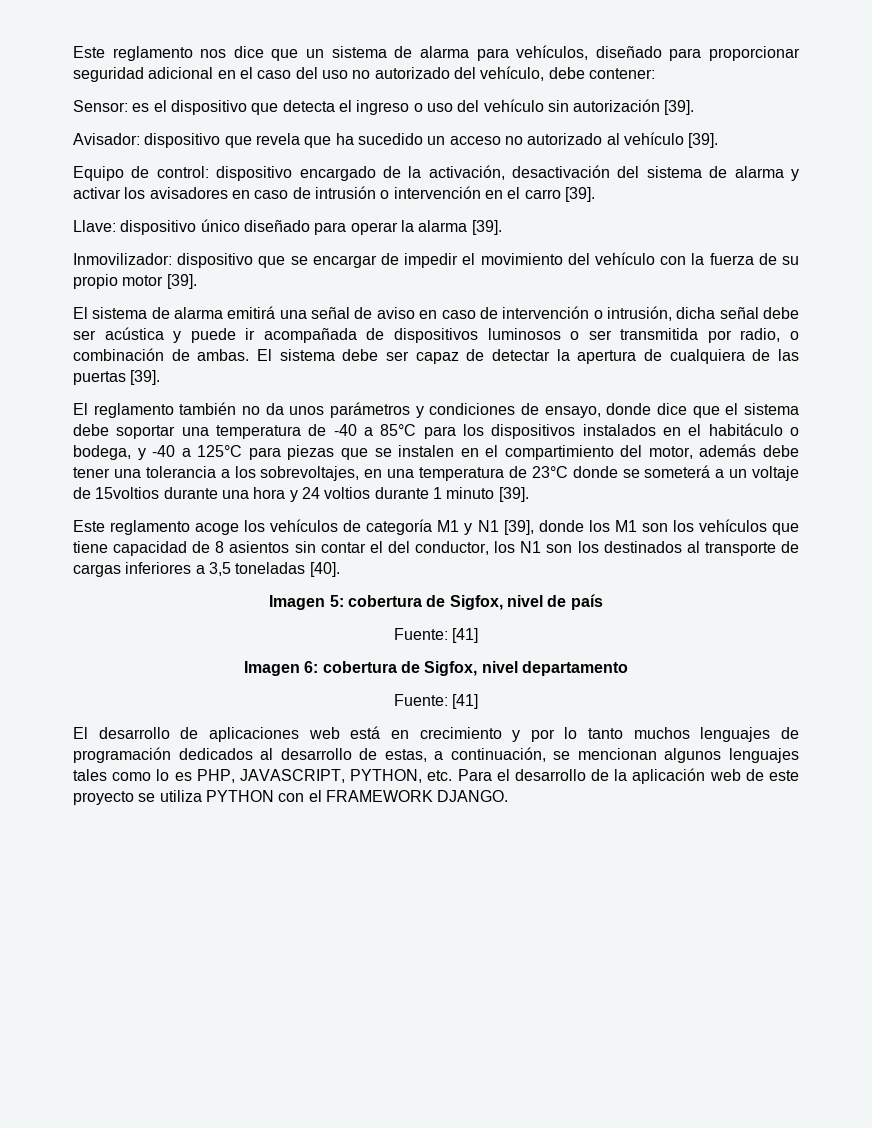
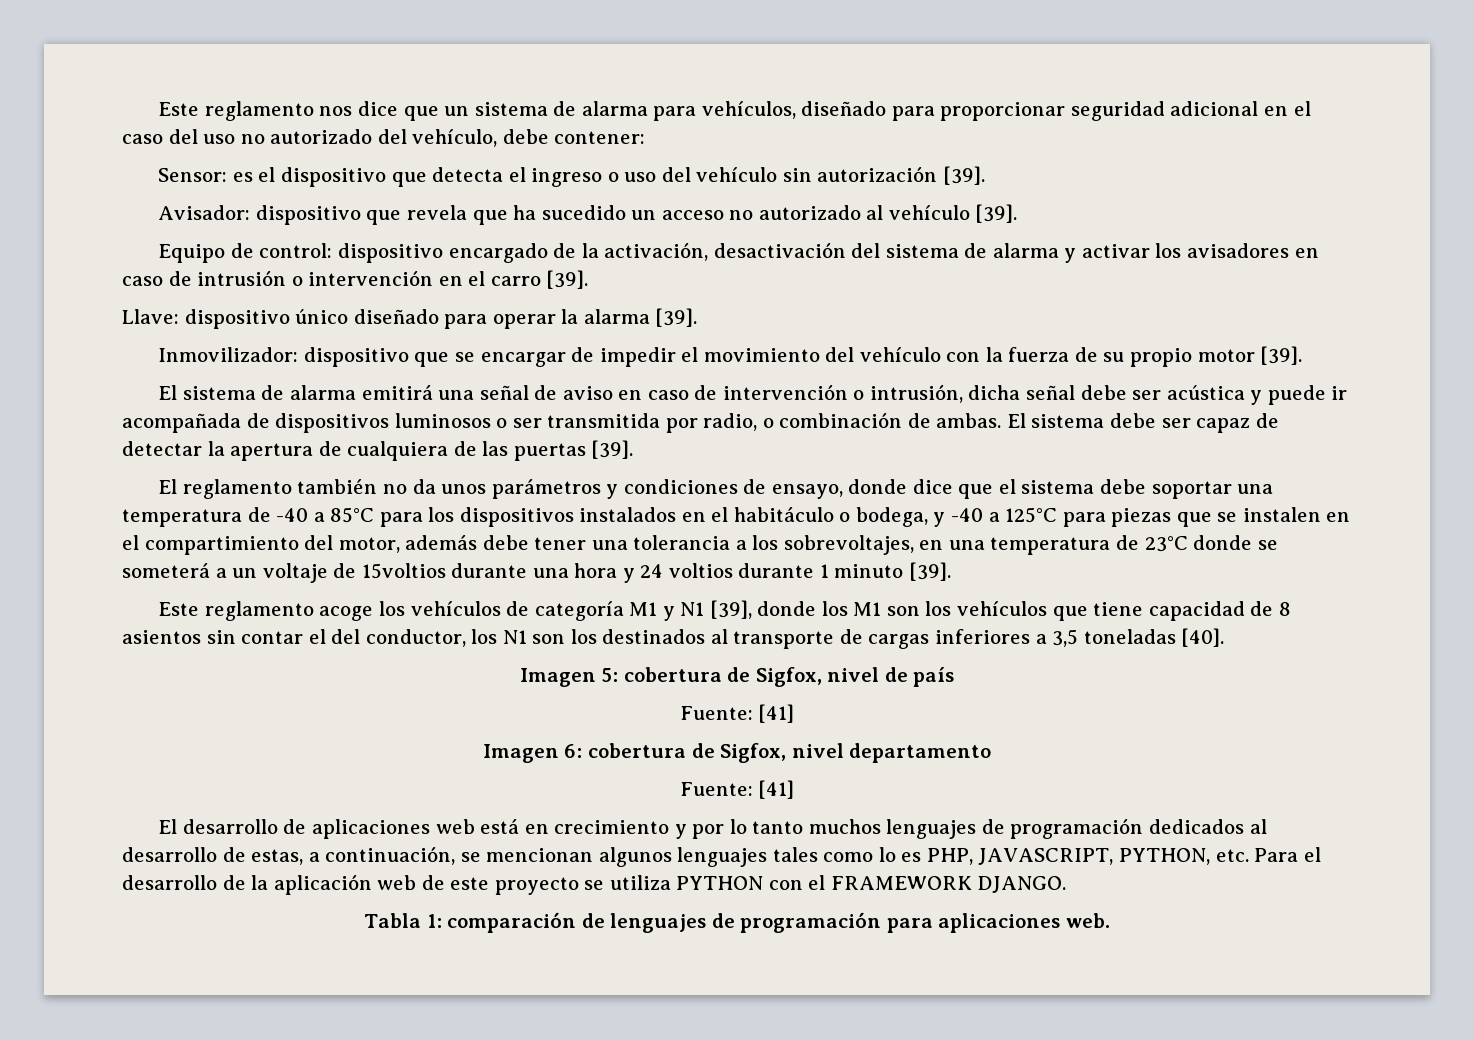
(509, 796) none -> [364,912,1110,933] // Tabla 1: comparación de lenguajes de programación para aplicaciones web.

